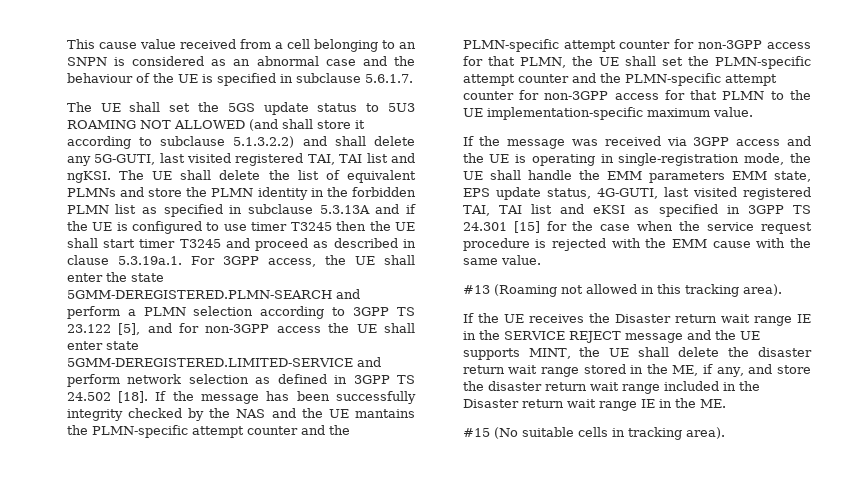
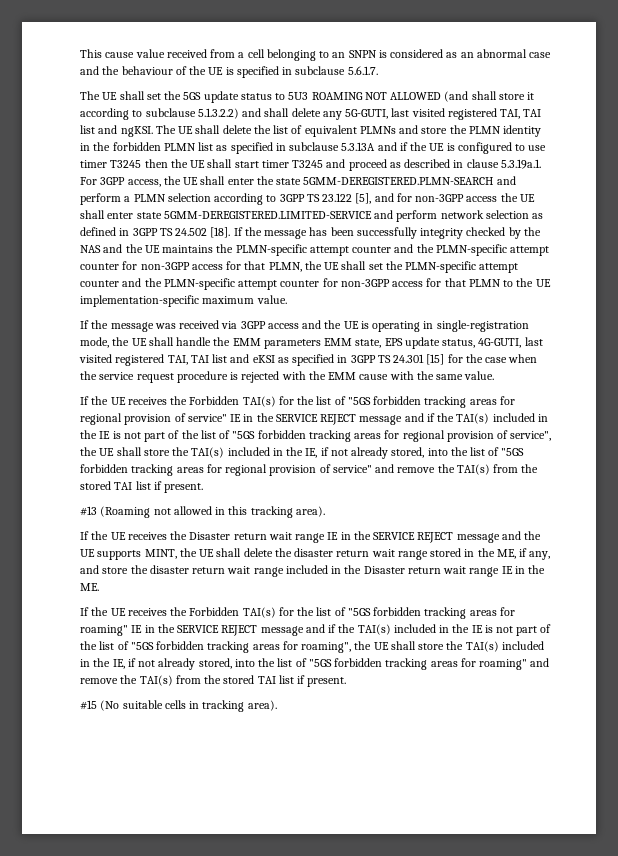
[355,409,415,418] mantains -> [162,245,214,253] maintains
(541, 260) none -> [80,396,515,408] [80,413,548,425] [80,430,552,442] [80,447,525,459] [80,464,539,476] [80,481,204,493] // If the UE receives the Forbidden TAI(s) for the list of "5GS forbidden tracking areas for regional provision of service" IE in the SERVICE REJECT message and if the TAI(s) included in the IE is not part of the list of "5GS forbidden tracking areas for regional provision of service", the UE shall store the TAI(s) included in the IE, if not already stored, into the list of "5GS forbidden tracking areas for regional provision of service" and remove the TAI(s) from the stored TAI list if present.
(726, 403) none -> [80,607,515,619] [80,624,552,636] [80,641,544,653] [80,658,550,670] [80,675,347,687] // If the UE receives the Forbidden TAI(s) for the list of "5GS forbidden tracking areas for roaming" IE in the SERVICE REJECT message and if the TAI(s) included in the IE is not part of the list of "5GS forbidden tracking areas for roaming", the UE shall store the TAI(s) included in the IE, if not already stored, into the list of "5GS forbidden tracking areas for roaming" and remove the TAI(s) from the stored TAI list if present.

